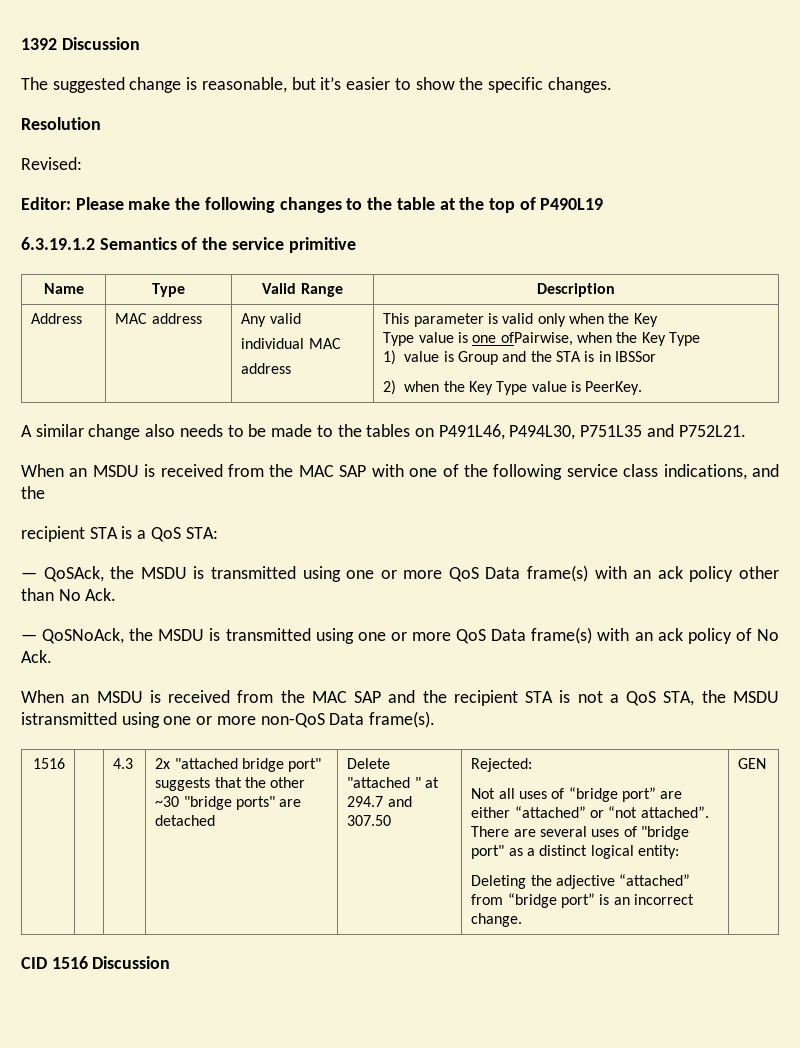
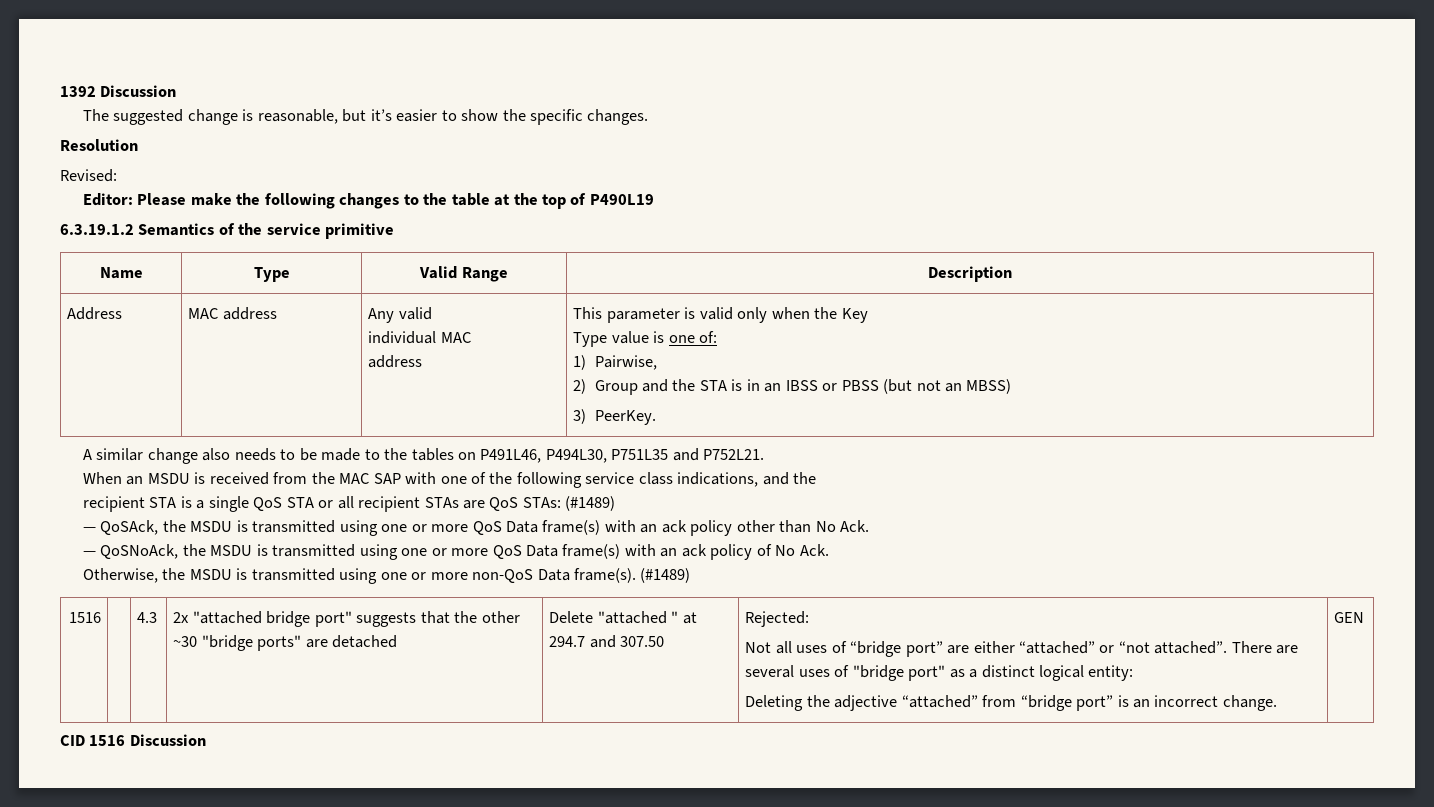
[500,332,700,346] ofPairwise, when the Key Type -> [699,331,718,343] of:
[404,351,454,362] value is -> [594,355,657,370] [573,379,587,394] Pairwise, // 2)
[614,351,656,362] [383,380,581,395] IBSSor // 2) when the Key Type value is -> [764,379,1012,394] [573,409,587,424] an IBSS or PBSS (but not an MBSS) // 3)
[150,527,218,542] QoS STA: -> [208,496,616,512] single QoS STA or all recipient STAs are QoS STAs: (#1489)
[21,690,780,706] [21,712,117,725] When an MSDU is received from the MAC SAP and the recipient STA is not a QoS STA, the MSDU istransmitted -> [82,568,335,583] Otherwise, the MSDU is transmitted
(436, 719) none -> [640,568,691,583] (#1489)

